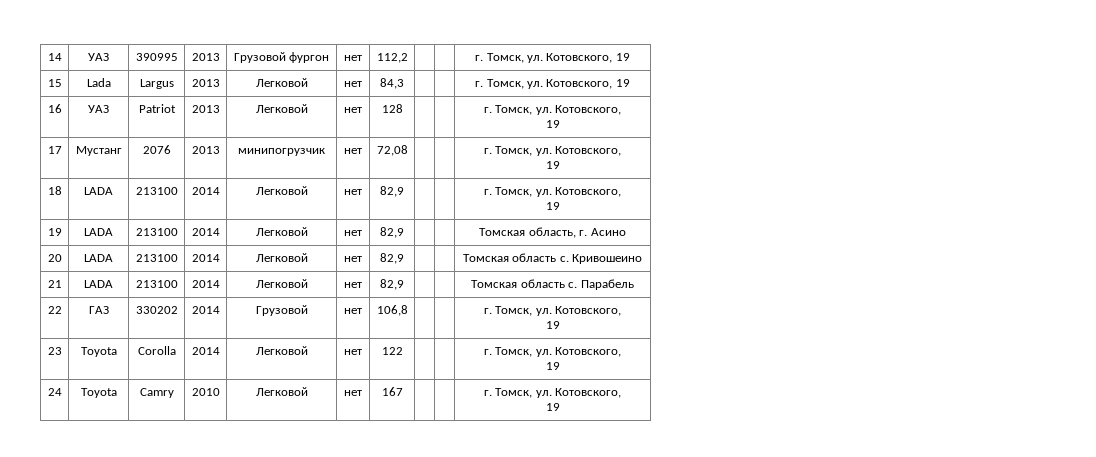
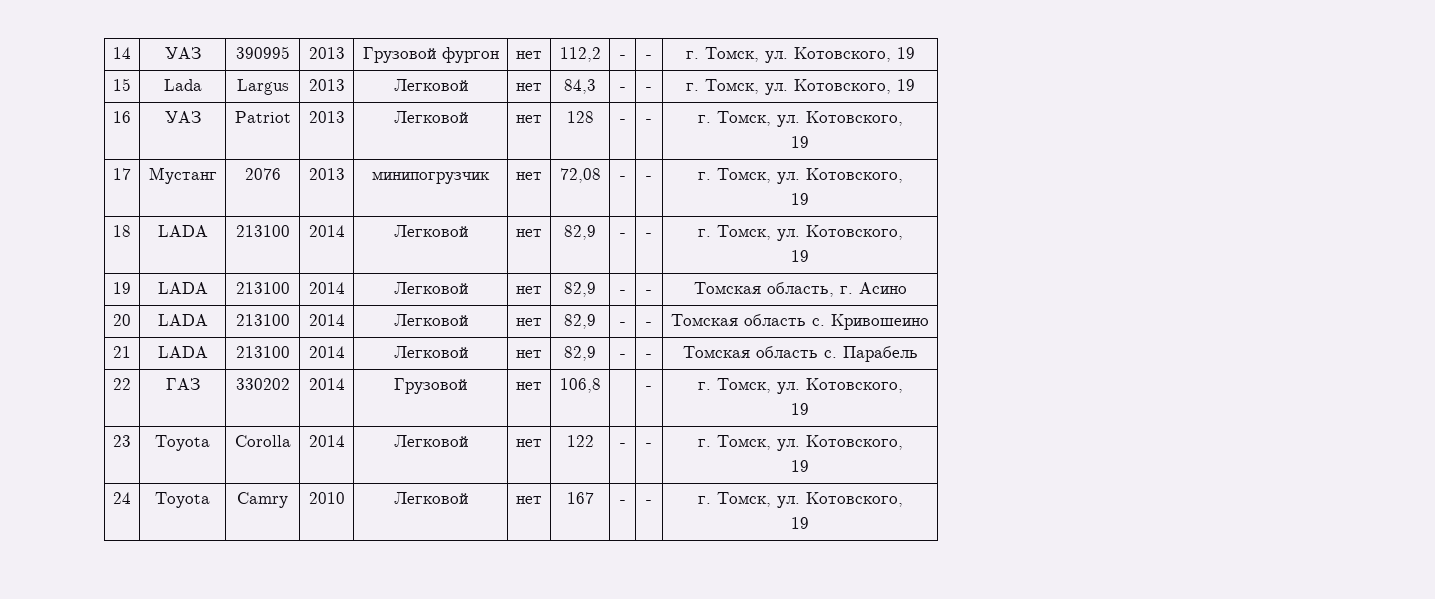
(408, 58) | -> [619,55,626,59] [646,55,652,59] - | -
(404, 83) | -> [619,87,626,91] [646,87,652,91] - | -
(403, 108) | -> [619,119,626,123] [646,119,652,123] - | -
(408, 150) | -> [619,176,626,180] [646,176,652,180] - | -
(404, 191) | -> [619,233,626,237] [646,233,652,237] - | -
(404, 232) | -> [619,290,626,294] [646,290,652,294] - | -
(404, 258) | -> [619,322,626,326] [646,322,652,326] - | -
(404, 284) | -> [619,354,626,358] [646,354,652,358] - | -
(408, 310) none -> [646,386,652,390] -
(403, 351) | -> [619,443,626,447] [646,443,652,447] - | -
(403, 391) | -> [619,500,626,504] [646,500,652,504] - | -

